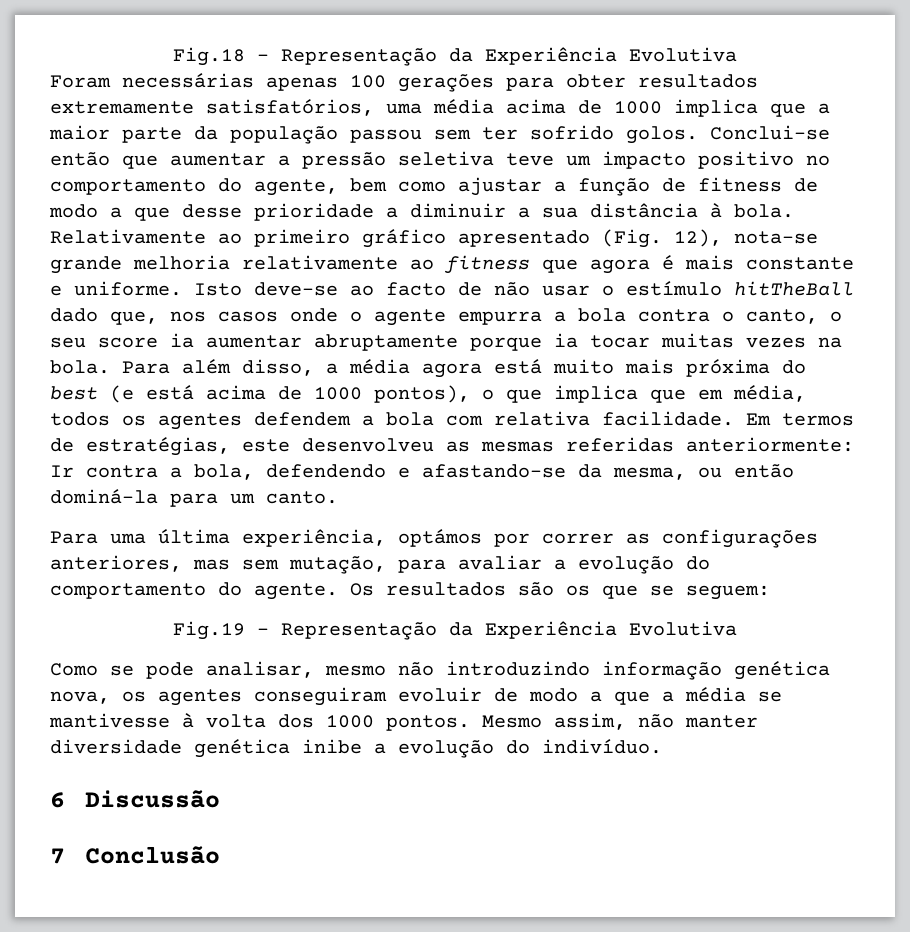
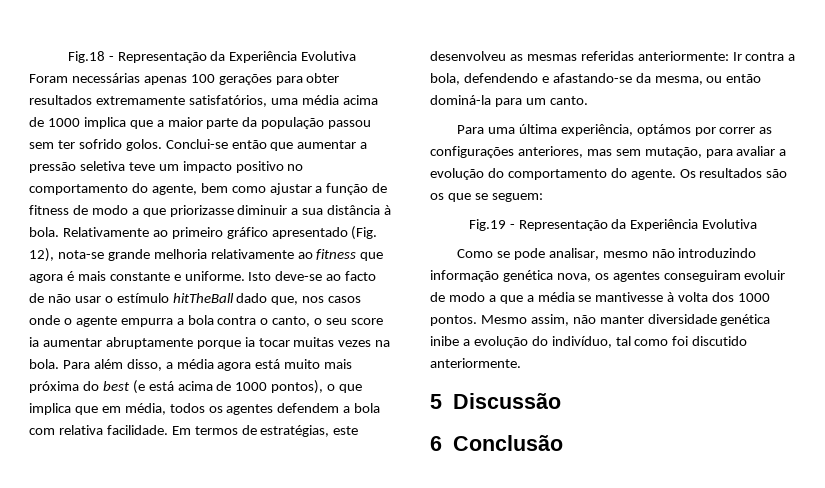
[182,203,398,221] desse prioridade a -> [169,205,234,217] priorizasse
[542,739,662,754] [50,792,65,808] indivíduo. // 6 -> [551,336,748,348] [430,358,521,368] [430,394,442,409] indivíduo, tal como foi discutido anteriormente. // 5
[50,848,65,864] 7 -> [430,436,442,451] 6

